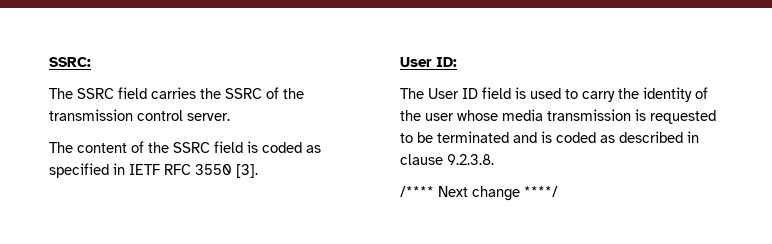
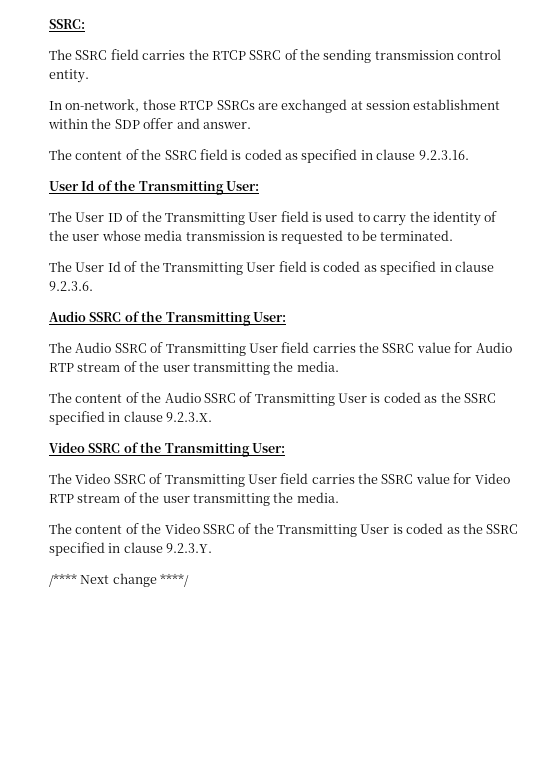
[225,87,304,99] SSRC of the -> [211,49,372,63] RTCP SSRC of the sending
[187,113,230,121] server. -> [49,69,89,83] [49,99,501,113] [48,118,251,129] entity. // In on-network, those RTCP SSRCs are exchanged at session establishment within the SDP offer and answer.
[129,164,258,178] [400,57,457,67] IETF RFC 3550 [3]. // User ID: -> [376,149,469,160] [49,180,259,195] clause 9.2.3.16. // User Id of the Transmitting User:
(478, 93) none -> [126,211,278,225] of the Transmitting User
[437,131,699,143] [400,154,494,165] terminated and is coded as described in clause 9.2.3.8. -> [380,230,454,241] [49,261,494,275] [49,281,93,291] [49,311,286,326] [49,342,512,356] [49,361,339,375] [49,392,496,406] [49,411,213,425] [49,442,285,457] [49,473,510,487] [49,492,339,506] [49,523,519,537] [49,542,213,556] terminated. // The User Id of the Transmitting User field is coded as specified in clause 9.2.3.6. // Audio SSRC of the Transmitting User: // The Audio SSRC of Transmitting User field carries the SSRC value for Audio RTP stream of the user transmitting the media. // The content of the Audio SSRC of Transmitting User is coded as the SSRC specified in clause 9.2.3.X. // Video SSRC of the Transmitting User: // The Video SSRC of Transmitting User field carries the SSRC value for Video RTP stream of the user transmitting the media. // The content of the Video SSRC of the Transmitting User is coded as the SSRC specified in clause 9.2.3.Y.

